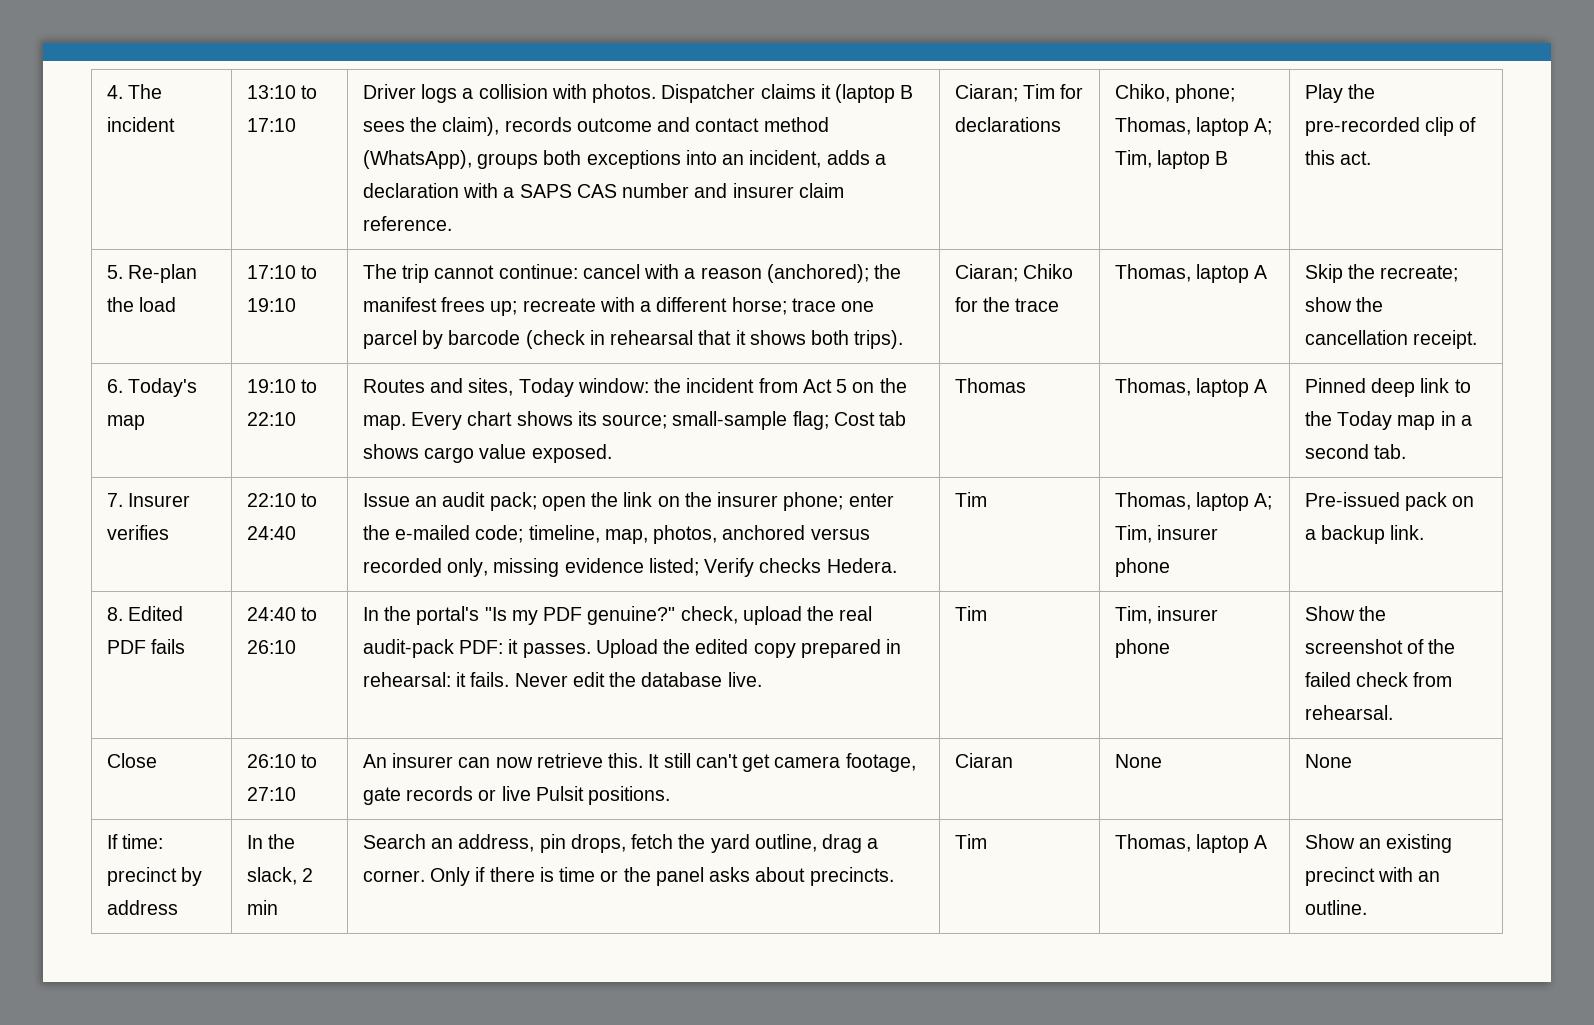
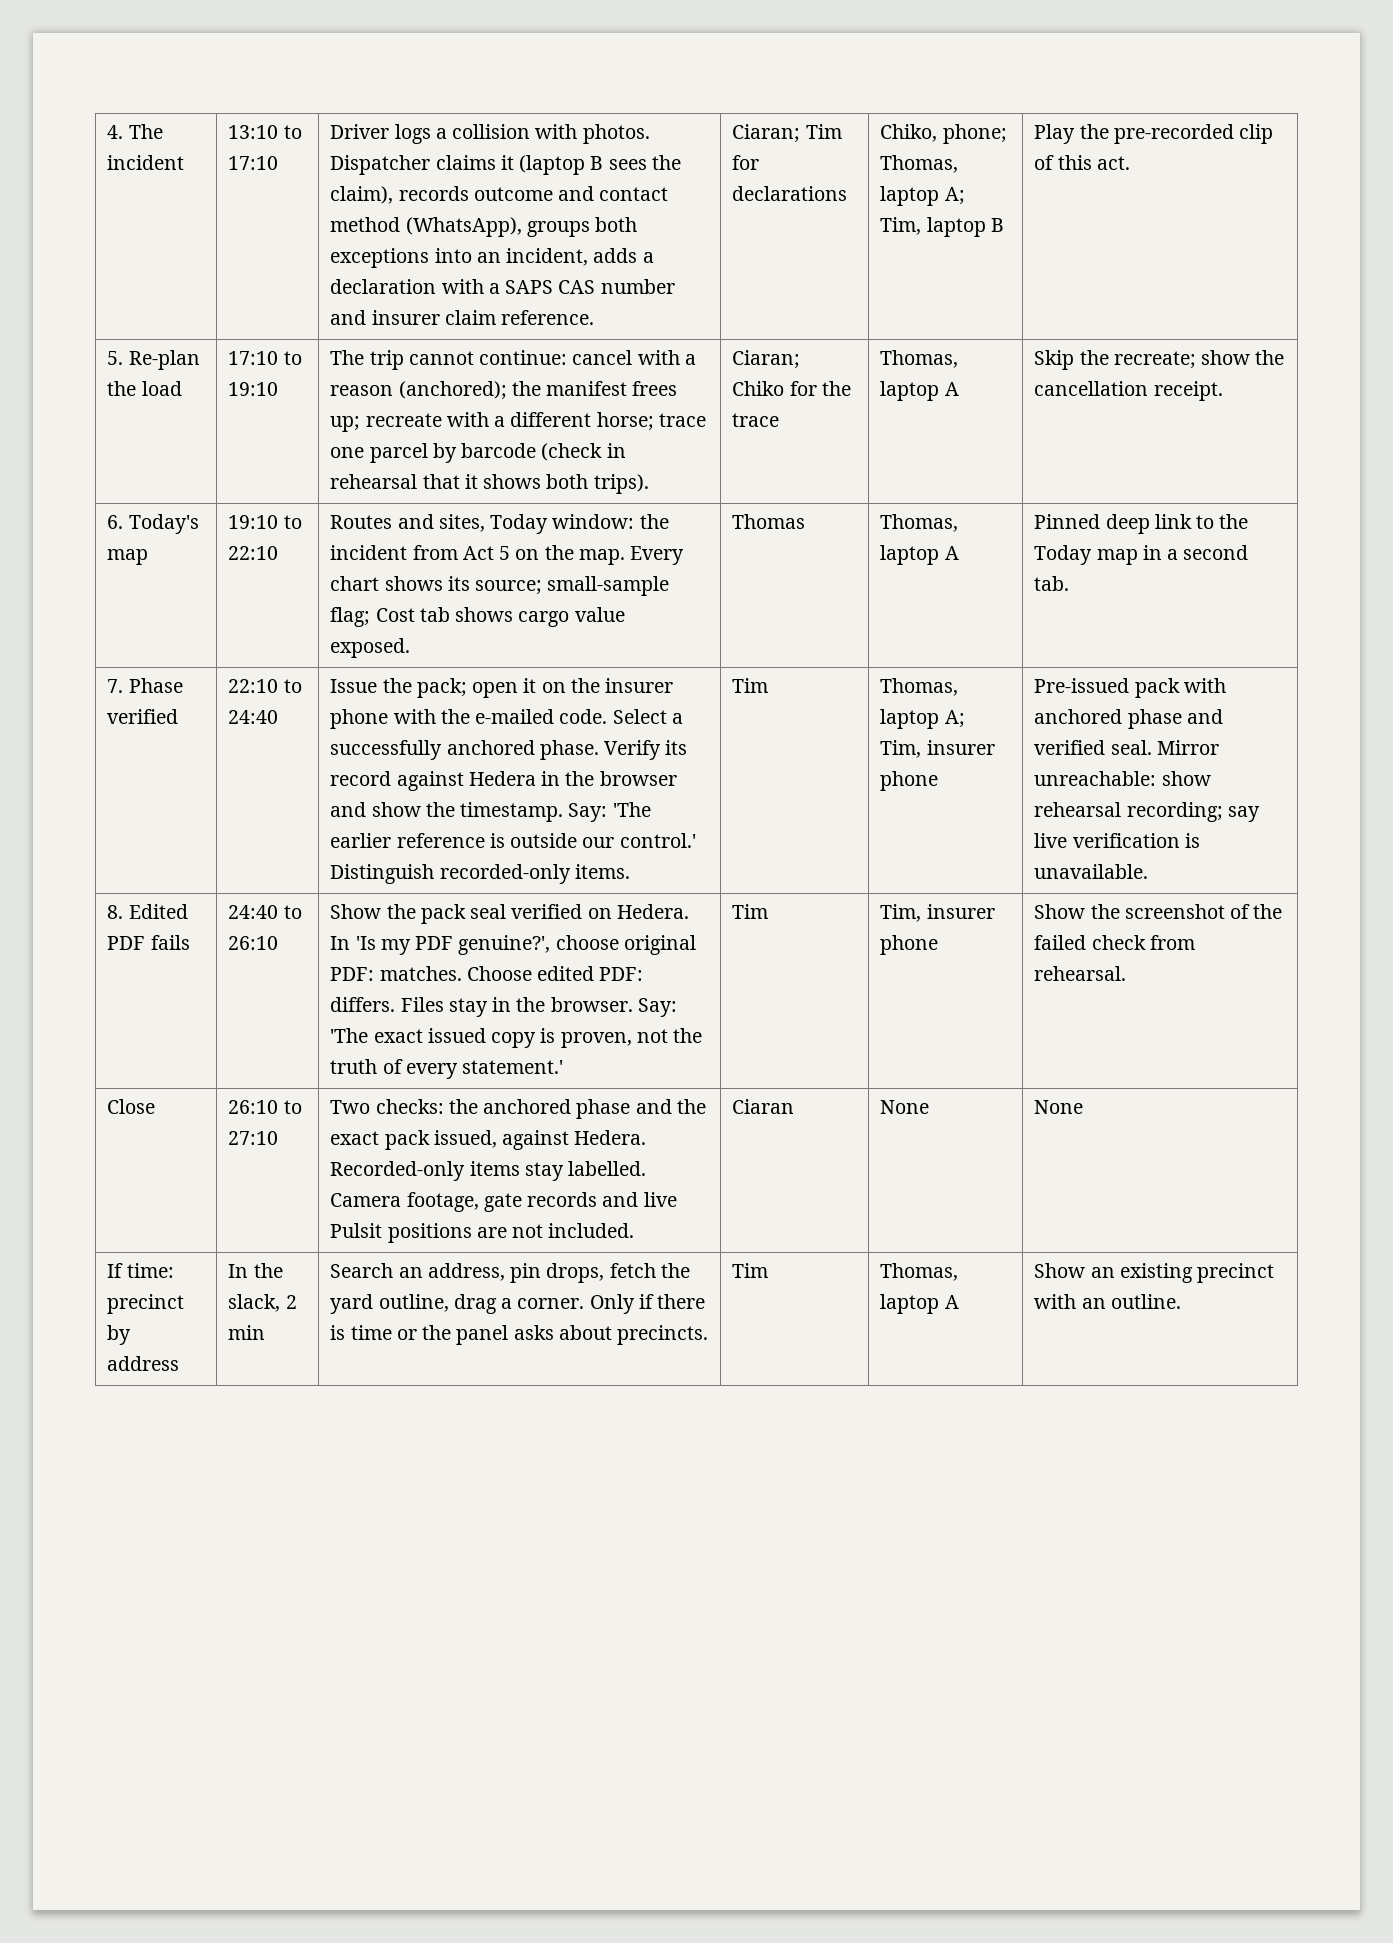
[128,493,191,507] [106,525,169,540] Insurer verifies -> [128,678,183,693] [107,709,179,724] Phase verified
[415,492,894,511] [362,525,870,544] [362,558,897,577] an audit pack; open the link on the insurer phone; enter the e-mailed code; timeline, map, photos, anchored versus recorded only, missing evidence listed; Verify checks Hedera. -> [382,678,674,698] [330,709,683,729] [330,740,688,760] [330,771,677,791] [330,802,651,822] [330,833,696,848] [330,864,630,884] the pack; open it on the insurer phone with the e-mailed code. Select a successfully anchored phase. Verify its record against Hedera in the browser and show the timestamp. Say: 'The earlier reference is outside our control.' Distinguish recorded-only items.
[1452,496,1475,507] [1304,525,1425,544] on a backup link. -> [1183,678,1226,693] [1034,709,1223,729] [1034,740,1219,755] [1034,771,1211,786] [1034,802,1260,822] [1034,833,1200,848] [1034,864,1149,879] with anchored phase and verified seal. Mirror unreachable: show rehearsal recording; say live verification is unavailable.
[362,606,873,625] [362,639,902,658] [362,672,762,687] In the portal's "Is my PDF genuine?" check, upload the real audit-pack PDF: it passes. Upload the edited copy prepared in rehearsal: it fails. Never edit the database live. -> [330,904,689,924] [330,935,696,955] [330,966,644,981] [330,997,677,1017] [330,1028,703,1048] [330,1059,564,1079] Show the pack seal verified on Hedera. In 'Is my PDF genuine?', choose original PDF: matches. Choose edited PDF: differs. Files stay in the browser. Say: 'The exact issued copy is proven, not the truth of every statement.'
[362,753,841,772] An insurer can now retrieve this. It still can't get camera -> [330,1099,706,1119] [330,1130,647,1150] [330,1161,647,1181] [330,1193,402,1207] Two checks: the anchored phase and the exact pack issued, against Hedera. Recorded-only items stay labelled. Camera
[478,789,497,801] or -> [602,1192,639,1207] and
[588,786,671,805] positions. -> [387,1223,635,1243] positions are not included.

